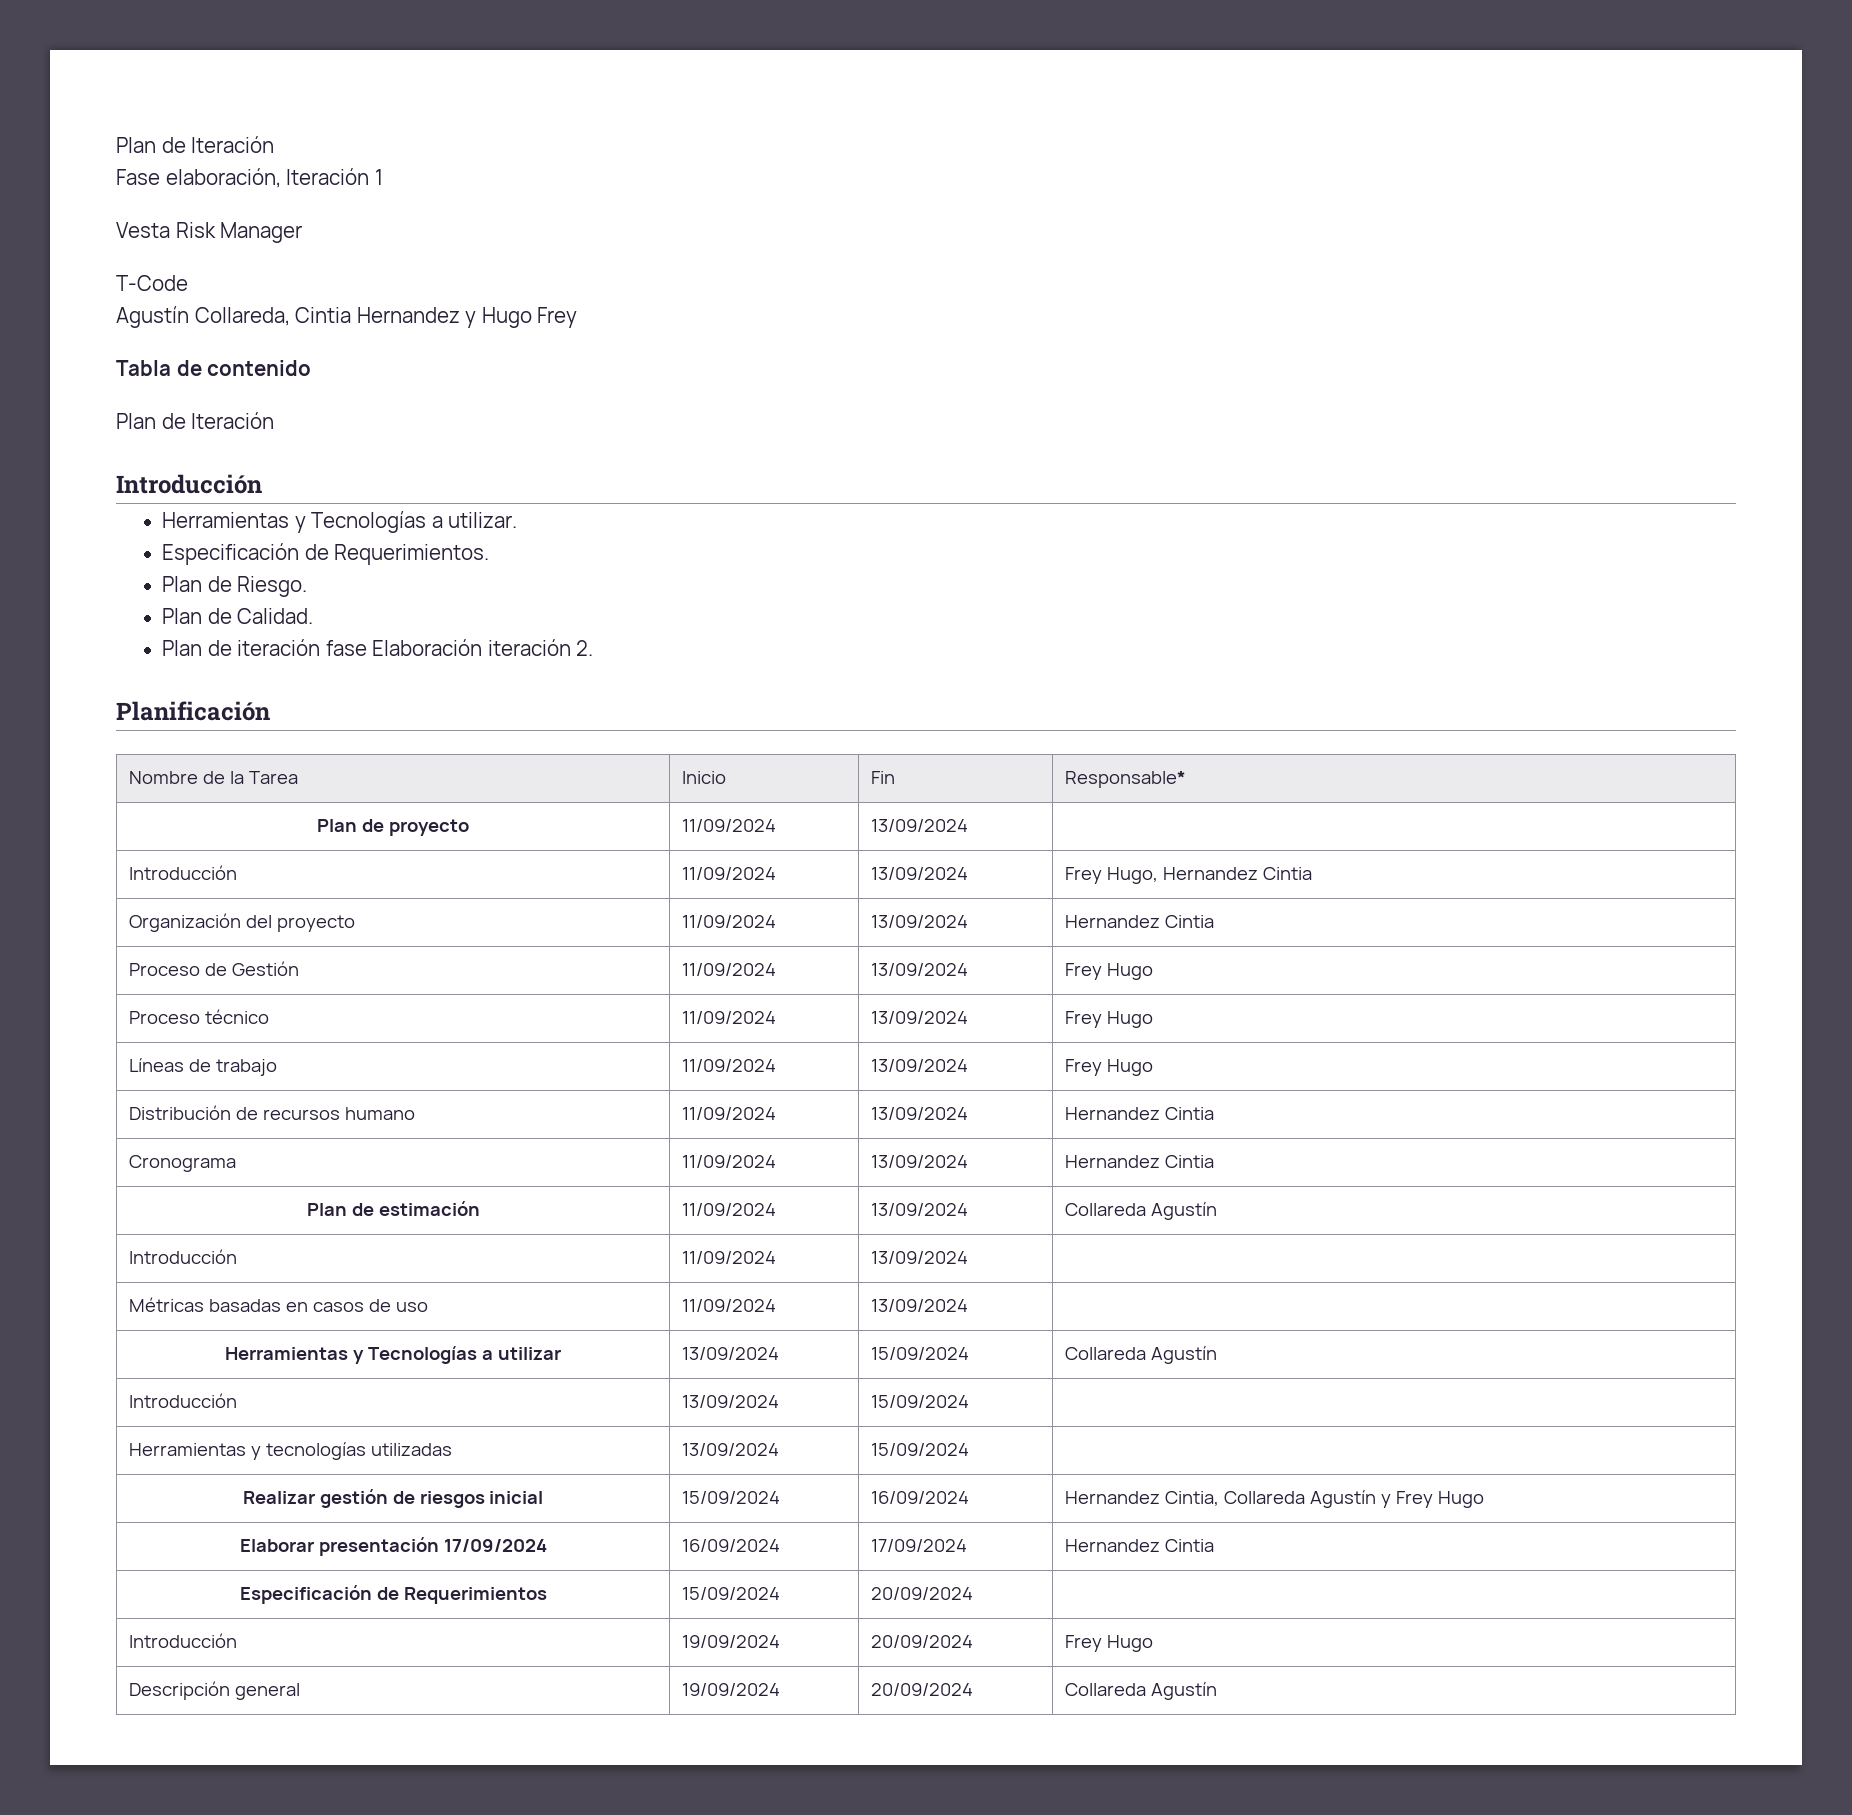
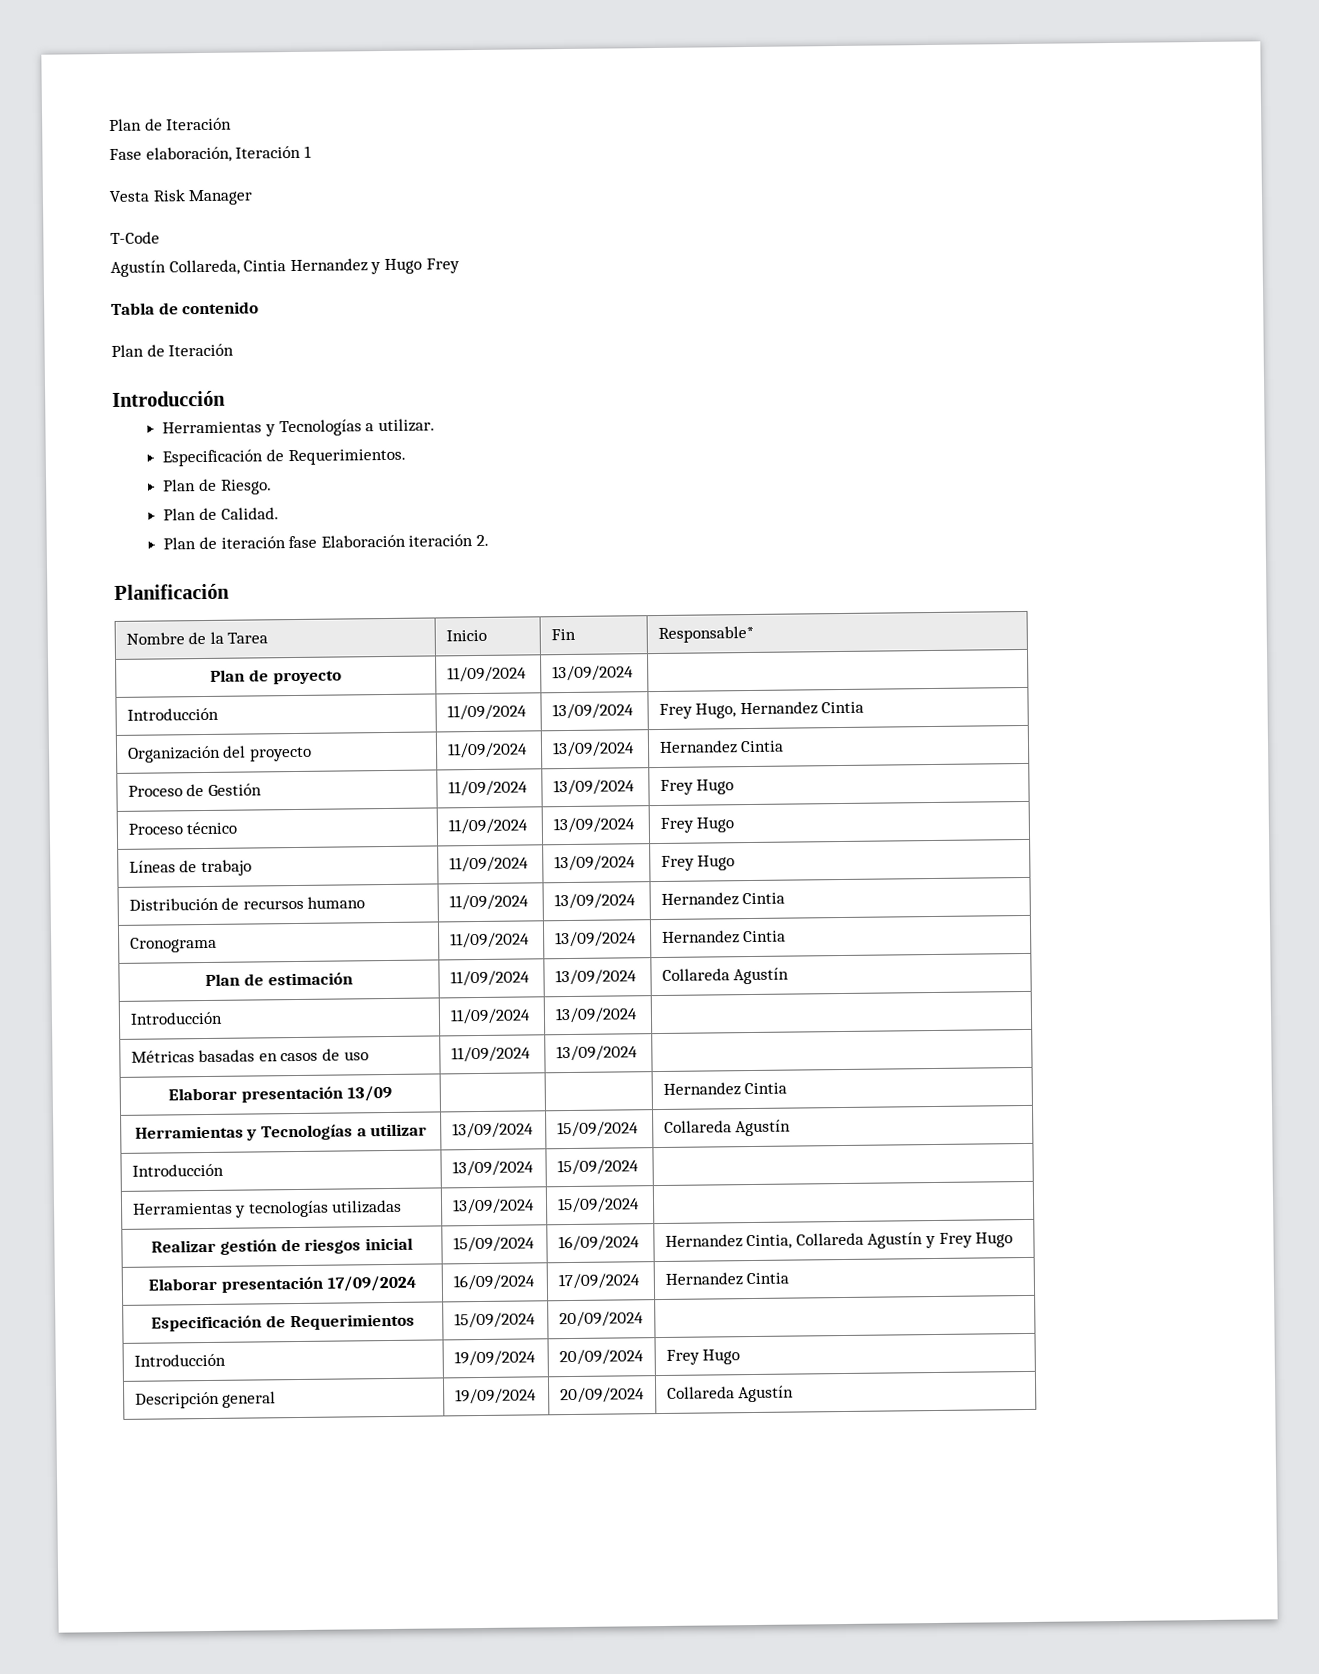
(969, 1305) none -> [168,1085,392,1103] [662,1082,788,1096] // Elaborar presentación 13/09 | | | Hernandez Cintia

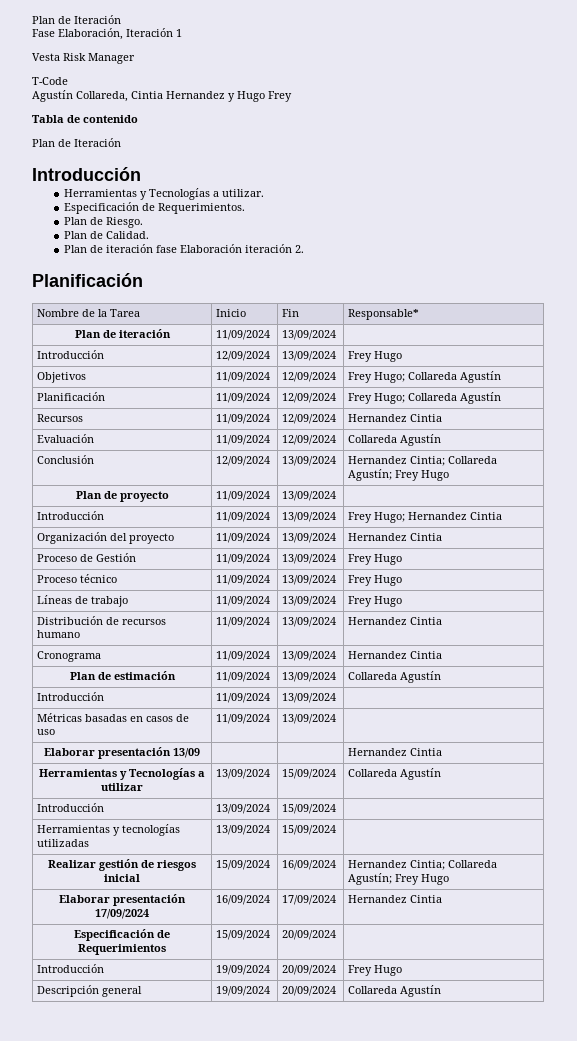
[145,146,232,163] elaboración, -> [58,28,123,40] Elaboración,
(755, 634) none -> [74,329,171,338] [216,330,271,340] [282,330,337,340] [37,350,105,359] [216,351,271,361] [282,351,337,361] [348,351,403,362] [37,372,87,383] [216,372,271,382] [282,372,337,382] [348,371,502,383] [37,392,106,401] [216,393,271,403] [282,393,337,403] [348,392,502,404] [37,414,84,422] [216,414,271,424] [282,414,337,424] [348,414,443,422] [37,434,95,443] [216,435,271,445] [282,435,337,445] [348,434,442,446] [37,455,95,464] [216,456,271,466] [282,456,337,466] [348,456,498,466] [348,469,450,481] // Plan de iteración | 11/09/2024 | 13/09/2024 | // Introducción | 12/09/2024 | 13/09/2024 | Frey Hugo // Objetivos | 11/09/2024 | 12/09/2024 | Frey Hugo; Collareda Agustín // Planificación | 11/09/2024 | 12/09/2024 | Frey Hugo; Collareda Agustín // Recursos | 11/09/2024 | 12/09/2024 | Hernandez Cintia // Evaluación | 11/09/2024 | 12/09/2024 | Collareda Agustín // Conclusión | 12/09/2024 | 13/09/2024 | Hernandez Cintia; Collareda Agustín; Frey Hugo
[695,703,737,719] Hugo, -> [374,512,406,523] Hugo;
[746,1232,936,1250] Cintia, Collareda Agustín y -> [410,860,498,870] [348,873,393,885] Cintia; Collareda Agustín;

